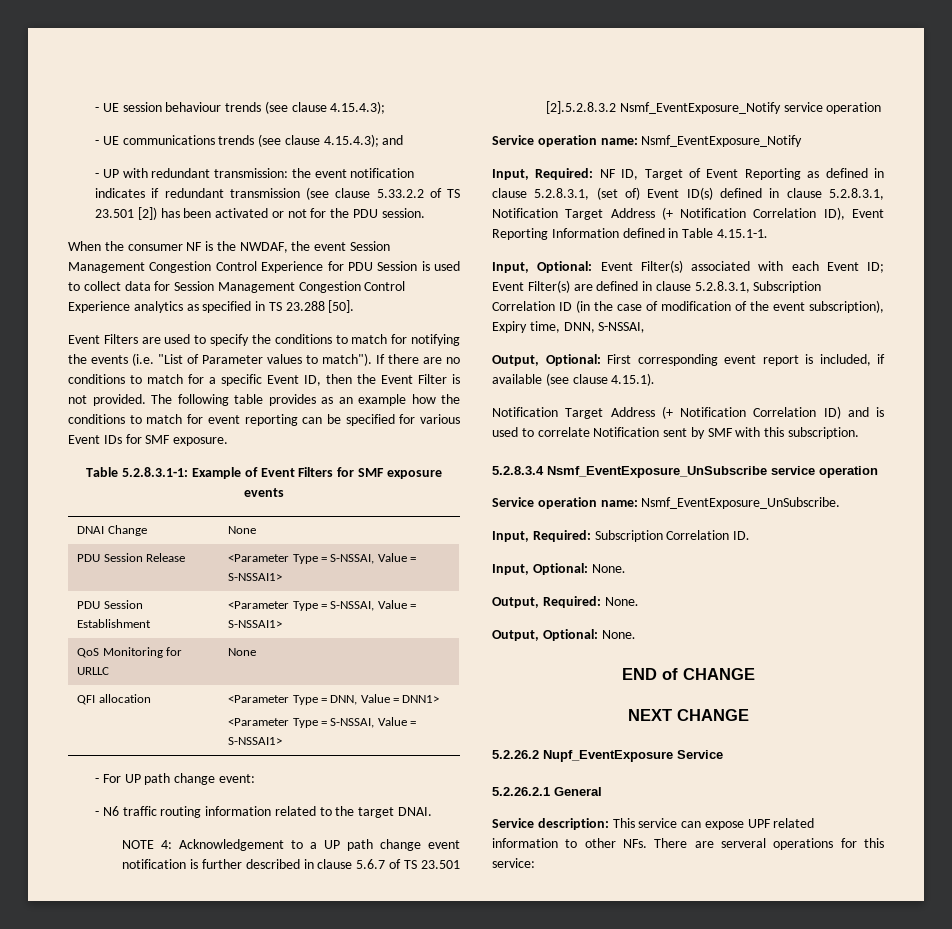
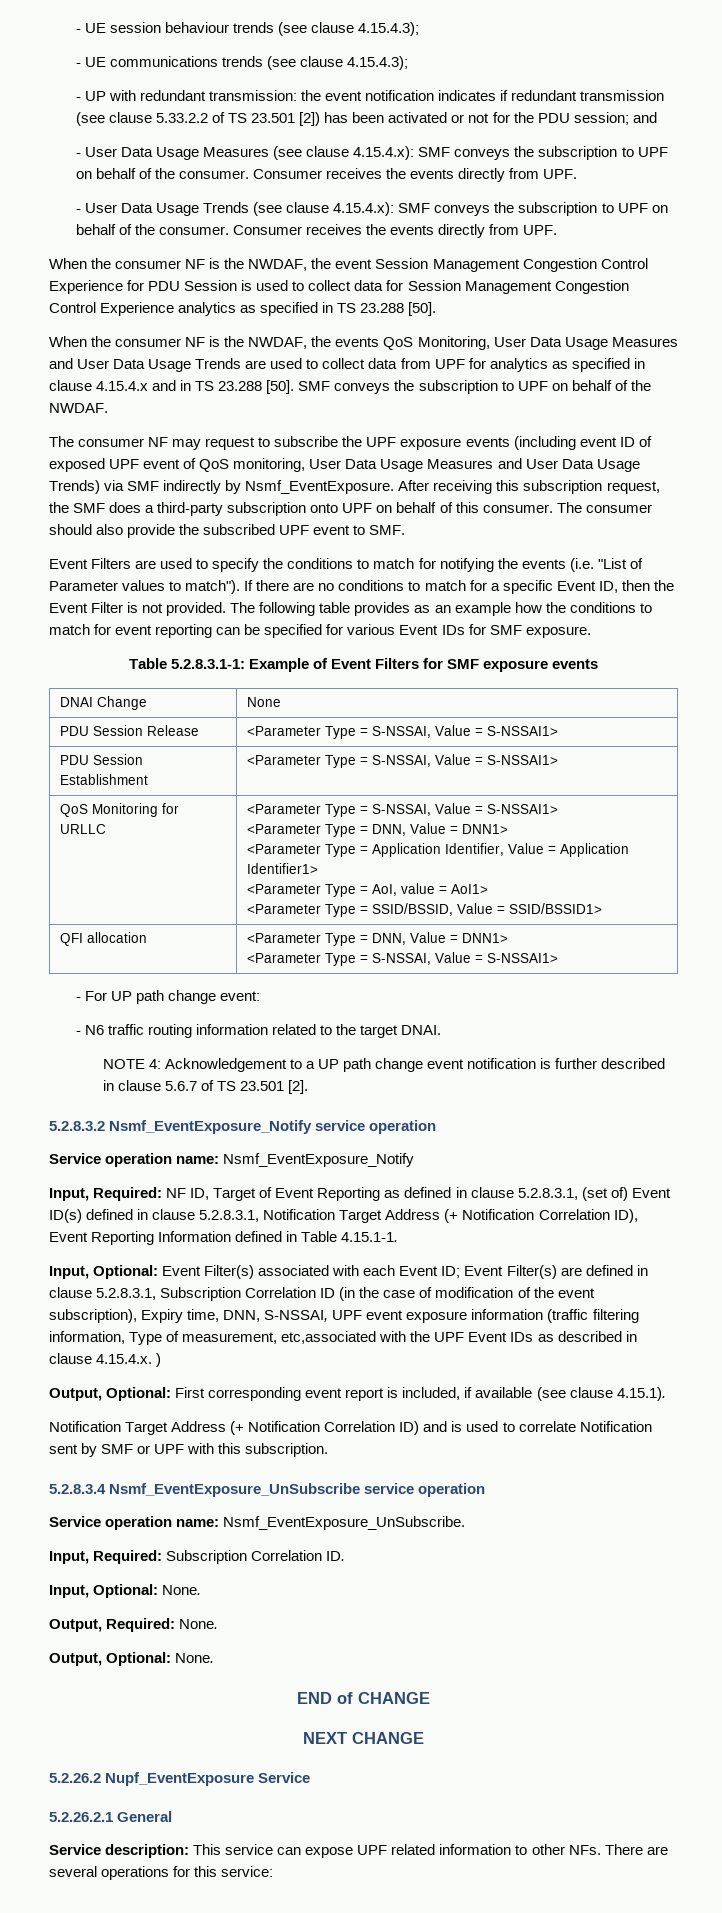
[382,135,404,145] and -> (409, 63) none
[381,208,425,218] session. -> [573,112,657,125] [75,146,668,160] [75,168,578,182] [75,202,668,216] [75,224,558,238] session; and // - User Data Usage Measures (see clause 4.15.4.x): SMF conveys the subscription to UPF on behalf of the consumer. Consumer receives the events directly from UPF. // - User Data Usage Trends (see clause 4.15.4.x): SMF conveys the subscription to UPF on behalf of the consumer. Consumer receives the events directly from UPF.
(355, 306) none -> [49,336,678,350] [49,358,645,372] [49,380,651,394] [49,403,108,413] [49,436,652,450] [49,458,640,472] [49,480,660,494] [49,502,652,516] [49,524,406,538] // When the consumer NF is the NWDAF, the events QoS Monitoring, User Data Usage Measures and User Data Usage Trends are used to collect data from UPF for analytics as specified in clause 4.15.4.x and in TS 23.288 [50]. SMF conveys the subscription to UPF on behalf of the NWDAF. // The consumer NF may request to subscribe the UPF exposure events (including event ID of exposed UPF event of QoS monitoring, User Data Usage Measures and User Data Usage Trends) via SMF indirectly by Nsmf_EventExposure. After receiving this subscription request, the SMF does a third-party subscription onto UPF on behalf of this consumer. The consumer should also provide the subscribed UPF event to SMF.
[228,648,257,656] | None -> [246,803,558,817] [246,823,508,837] [246,843,629,857] [246,863,318,874] [246,883,488,897] [246,903,602,917] | <Parameter Type = S-NSSAI, Value = S-NSSAI1> // <Parameter Type = DNN, Value = DNN1> // <Parameter Type = Application Identifier, Value = Application Identifier1> // <Parameter Type = AoI, value = AoI1> // <Parameter Type = SSID/BSSID, Value = SSID/BSSID1>
[546,101,617,114] [2].5.2.8.3.2 -> [288,1080,309,1094] [49,1121,105,1131] [2]. // 5.2.8.3.2
(646, 327) none -> [332,1309,639,1323] [49,1331,637,1345] [49,1353,162,1367] UPF event exposure information (traffic filtering information, Type of measurement, etc,associated with the UPF Event IDs as described in clause 4.15.4.x. )
(733, 432) none -> [137,1444,185,1454] or UPF
[721,838,766,848] serveral -> [49,1866,97,1877] several

